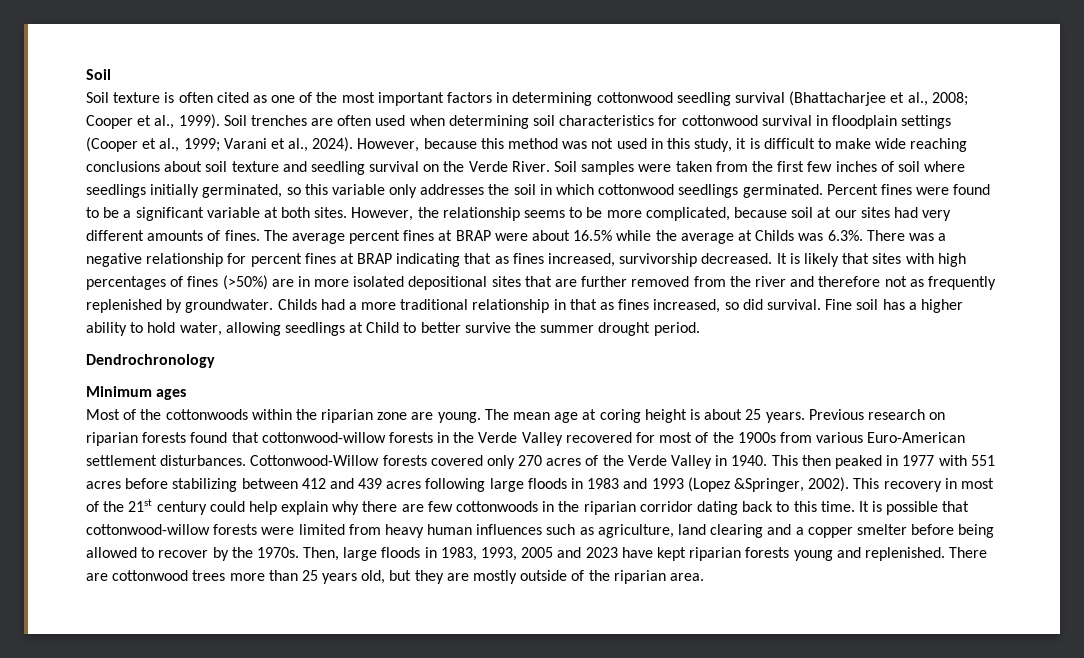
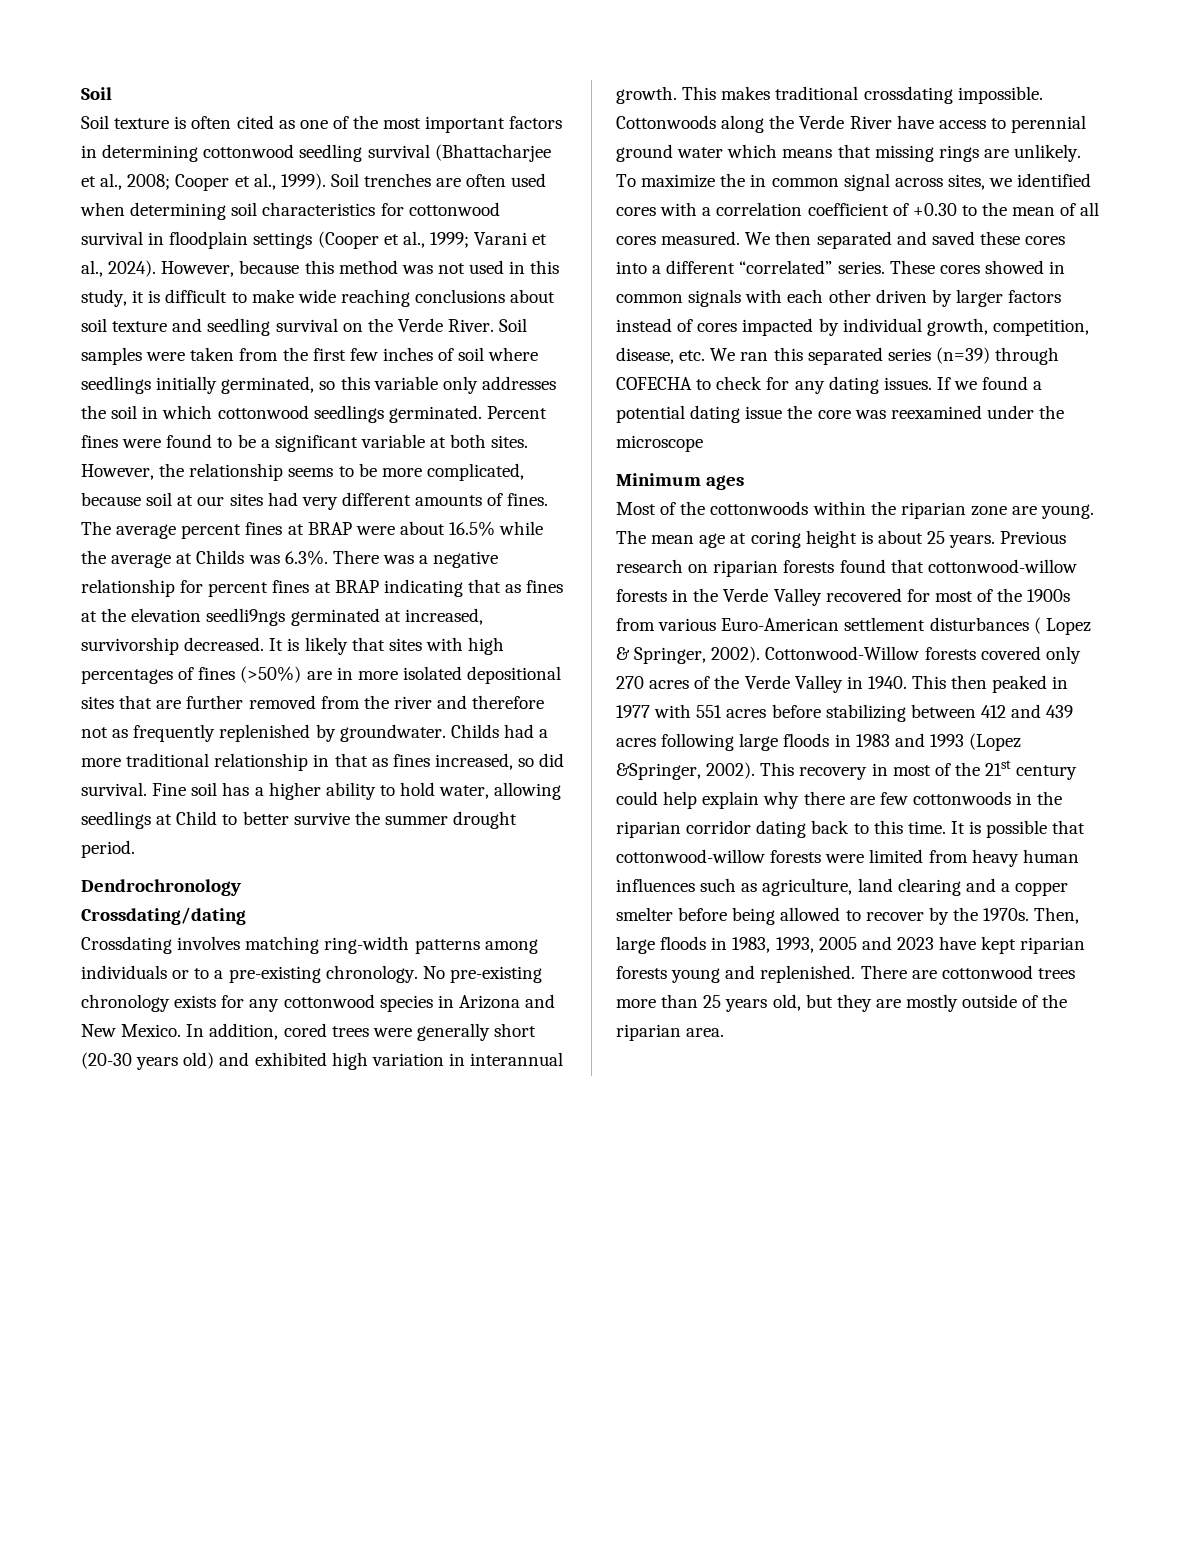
(544, 258) none -> [81,608,401,626] at the elevation seedli9ngs germinated at
(215, 361) none -> [81,907,246,925] [81,936,538,954] [81,965,542,983] [81,994,556,1012] [81,1023,537,1041] [81,1052,564,1070] [616,86,1043,104] [616,115,1087,133] [616,144,1082,162] [616,173,1092,191] [616,202,1100,216] [616,231,1066,249] [616,260,1066,274] [616,289,1062,307] [616,318,1089,336] [616,347,1060,365] [616,376,1043,394] [616,405,1065,423] [616,435,703,452] // Crossdating/dating // Crossdating involves matching ring-width patterns among individuals or to a pre-existing chronology. No pre-existing chronology exists for any cottonwood species in Arizona and New Mexico. In addition, cored trees were generally short (20-30 years old) and exhibited high variation in interannual growth. This makes traditional crossdating impossible. Cottonwoods along the Verde River have access to perennial ground water which means that missing rings are unlikely. To maximize the in common signal across sites, we identified cores with a correlation coefficient of +0.30 to the mean of all cores measured. We then separated and saved these cores into a different “correlated” series. These cores showed in common signals with each other driven by larger factors instead of cores impacted by individual growth, competition, disease, etc. We ran this separated series (n=39) through COFECHA to check for any dating issues. If we found a potential dating issue the core was reexamined under the microscope
[160,455,247,466] disturbances. -> [929,617,1091,635] [616,646,761,664] disturbances ( Lopez & Springer, 2002).

